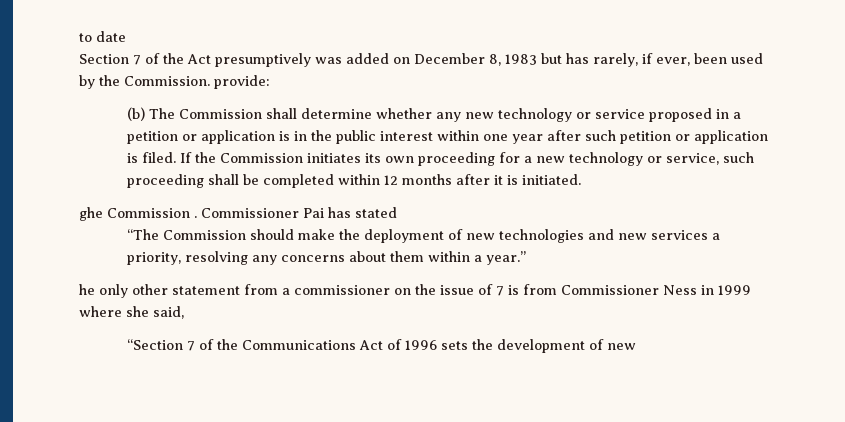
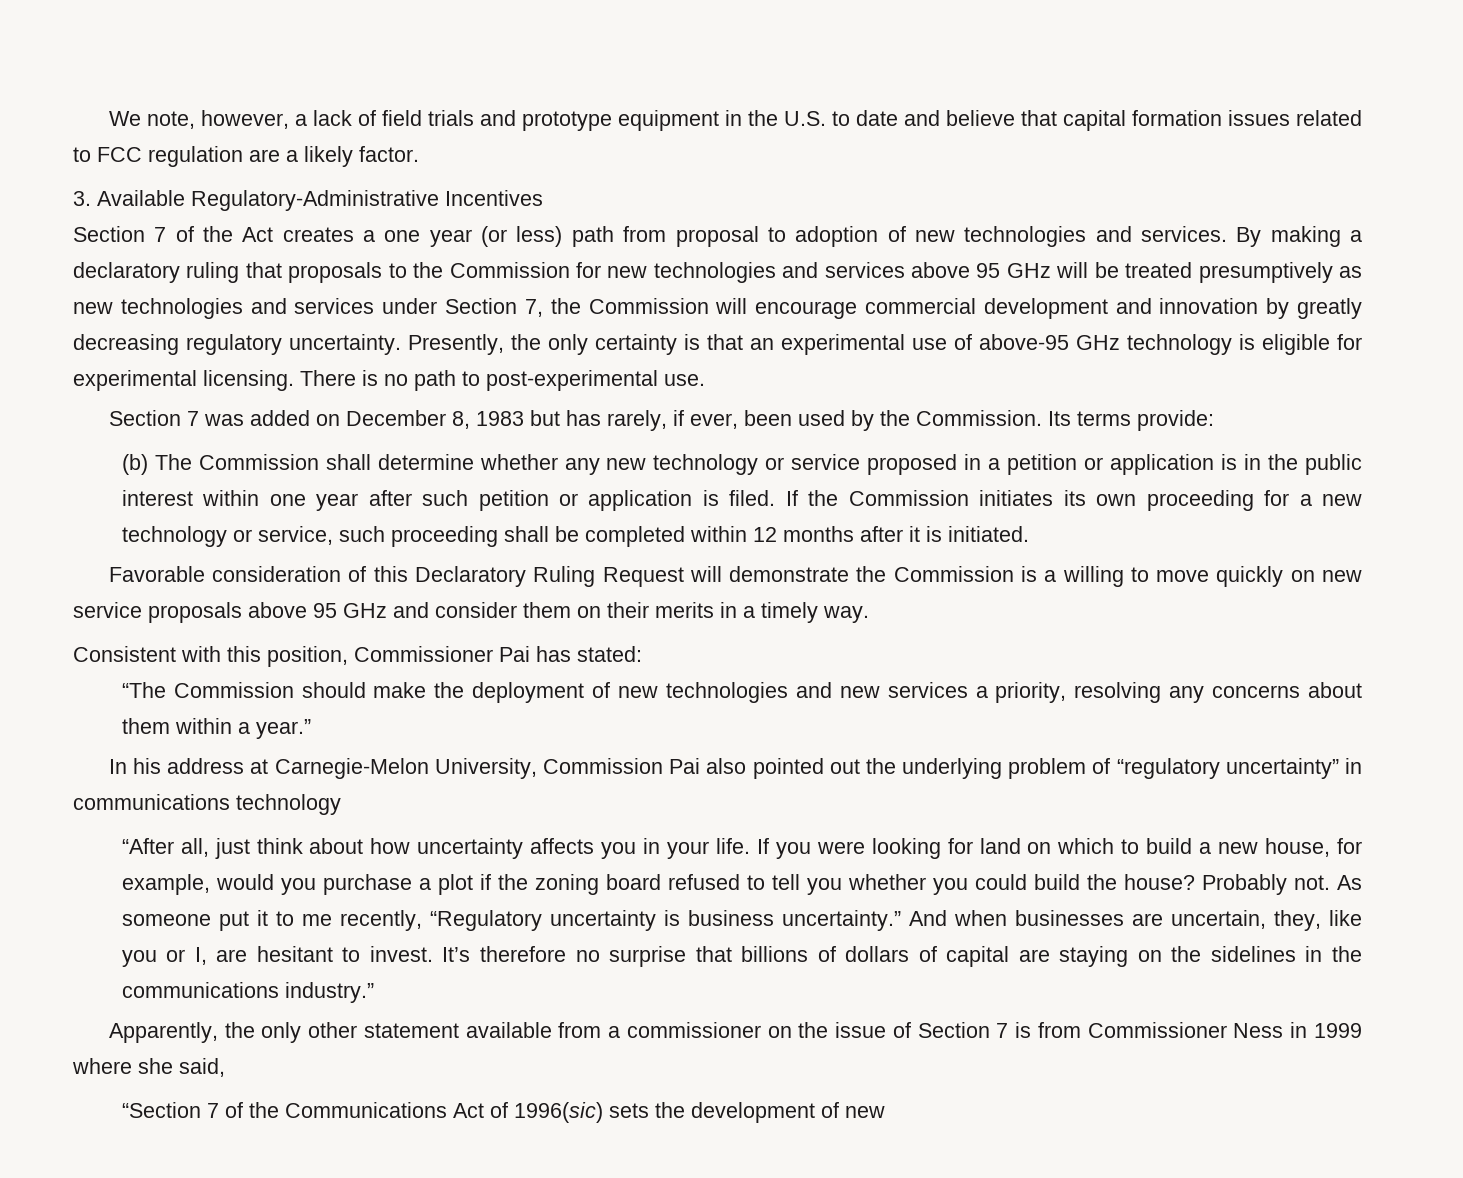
[79,31,126,42] to date -> [108,110,1362,131] [73,146,419,167] [73,190,543,211] We note, however, a lack of field trials and prototype equipment in the U.S. to date and believe that capital formation issues related to FCC regulation are a likely factor. // 3. Available Regulatory-Administrative Incentives
[215,53,311,67] presumptively -> [282,226,1362,247] [73,262,1363,283] [73,298,1362,319] [73,334,1362,355] [73,370,705,391] [108,410,199,426] creates a one year (or less) path from proposal to adoption of new technologies and services. By making a declaratory ruling that proposals to the Commission for new technologies and services above 95 GHz will be treated presumptively as new technologies and services under Section 7, the Commission will encourage commercial development and innovation by greatly decreasing regulatory uncertainty. Presently, the only certainty is that an experimental use of above-95 GHz technology is eligible for experimental licensing. There is no path to post-experimental use. // Section 7
(210, 81) none -> [1047,411,1131,426] Its terms
[79,207,197,221] ghe Commission . -> [108,566,1362,587] [73,602,869,623] [73,646,348,667] Favorable consideration of this Declaratory Ruling Request will demonstrate the Commission is a willing to move quickly on new service proposals above 95 GHz and consider them on their merits in a timely way. // Consistent with this position,
[355,207,397,218] stated -> [577,646,642,662] stated:
[79,284,95,295] he -> [108,758,1362,779] [73,794,341,815] [121,838,1362,859] [121,874,1362,895] [121,910,1363,931] [121,946,1363,967] [121,982,374,1003] [108,1022,255,1043] In his address at Carnegie-Melon University, Commission Pai also pointed out the underlying problem of “regulatory uncertainty” in communications technology // “After all, just think about how uncertainty affects you in your life. If you were looking for land on which to build a new house, for example, would you purchase a plot if the zoning board refused to tell you whether you could build the house? Probably not. As someone put it to me recently, “Regulatory uncertainty is business uncertainty.” And when businesses are uncertain, they, like you or I, are hesitant to invest. It’s therefore no surprise that billions of dollars of capital are staying on the sidelines in the communications industry.” // Apparently, the
(240, 290) none -> [465,1022,552,1038] available
(493, 289) none -> [917,1022,990,1038] Section
[404,340,437,350] 1996 -> [513,1102,603,1123] 1996(sic)

